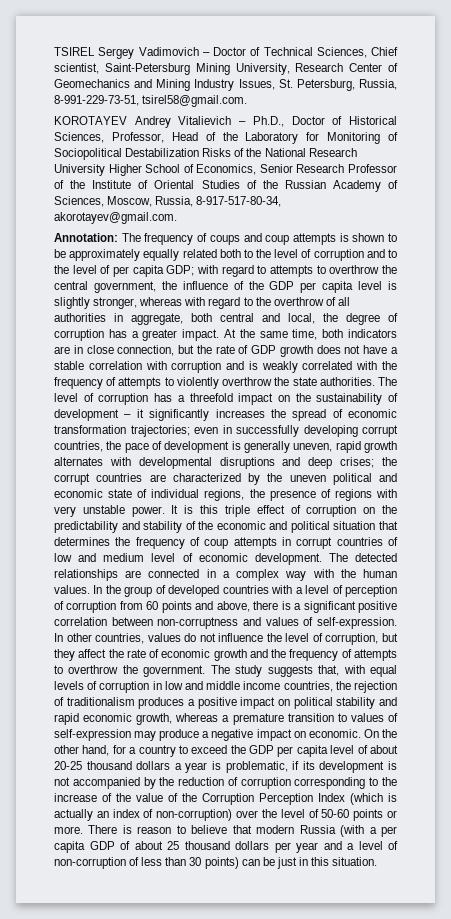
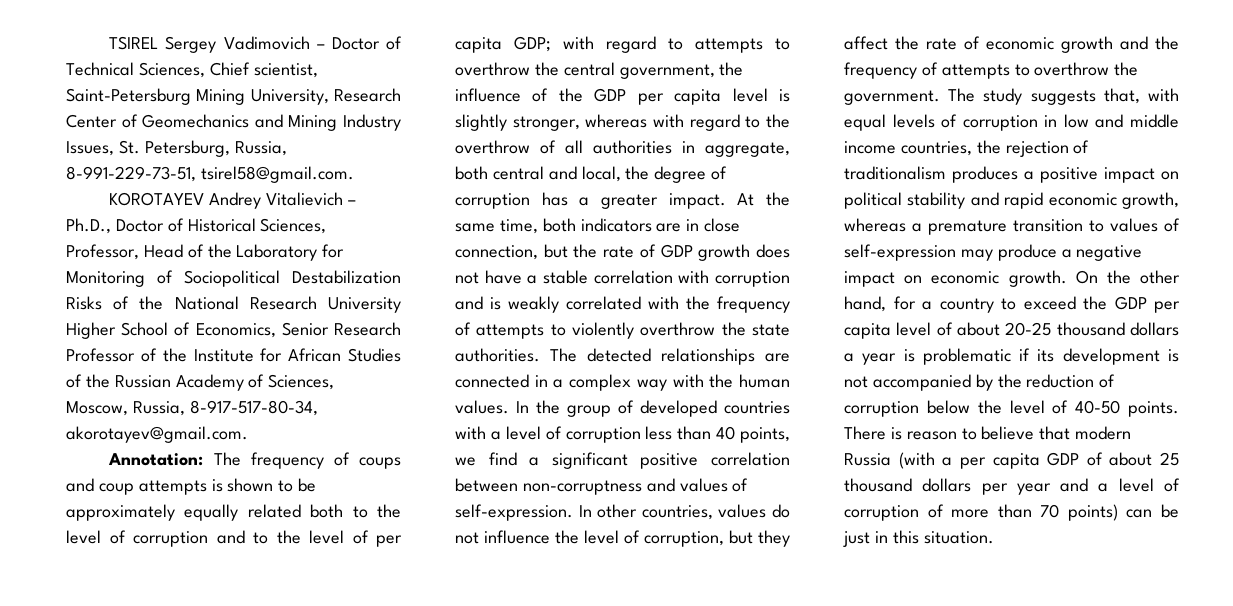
[138,180,195,189] of Oriental -> [260,348,342,362] for African
[54,393,398,405] [54,409,397,421] [54,425,398,437] [54,441,397,453] [54,457,397,469] [54,473,397,485] [54,489,397,501] [54,505,397,517] [54,521,398,533] [54,537,398,549] [54,553,348,565] level of corruption has a threefold impact on the sustainability of development – it significantly increases the spread of economic transformation trajectories; even in successfully developing corrupt countries, the pace of development is generally uneven, rapid growth alternates with developmental disruptions and deep crises; the corrupt countries are characterized by the uneven political and economic state of individual regions, the presence of regions with very unstable power. It is this triple effect of corruption on the predictability and stability of the economic and political situation that determines the frequency of coup attempts in corrupt countries of low and medium level of economic development. The -> (577, 355) none
[344,585,397,597] [54,601,291,613] perception of corruption from 60 points and above, there is -> [565,426,790,443] [455,452,517,466] corruption less than 40 points, we find
[308,729,361,738] economic. -> [931,270,1067,287] economic growth.
[225,761,288,773] problematic, -> [922,348,1011,365] problematic
[294,777,397,789] [54,793,397,805] [54,809,397,821] [54,826,83,834] corresponding to the increase of the value of the Corruption Perception Index (which is actually an index of non-corruption) over the level of 50-60 points or more. -> [926,400,1179,417] below the level of 40-50 points.
[54,857,202,869] non-corruption of less than 30 -> [844,504,1060,521] corruption of more than 70

